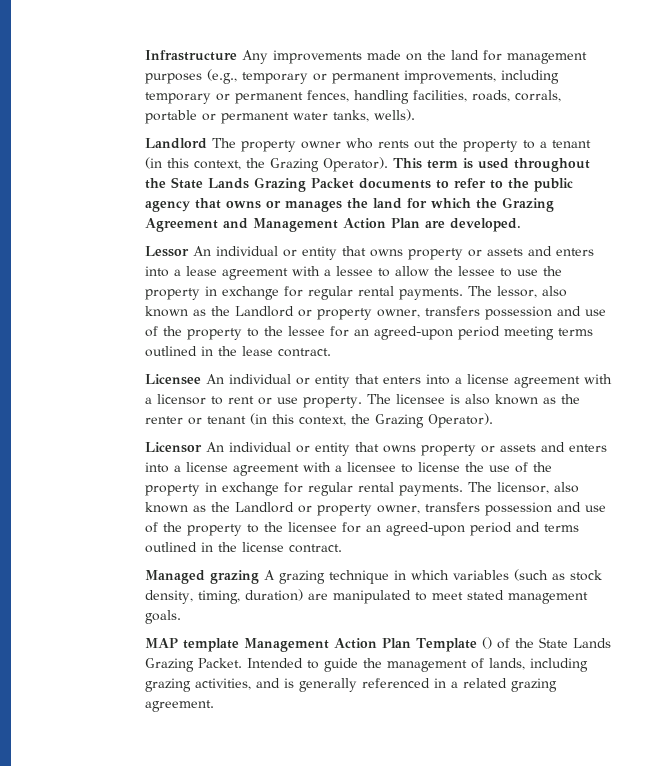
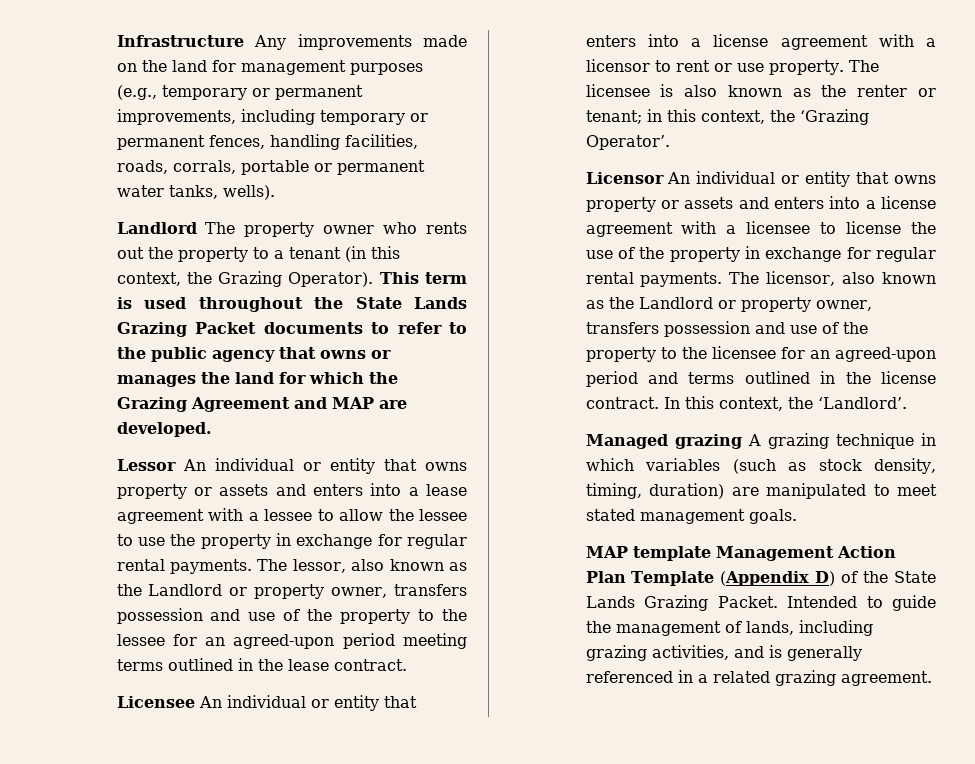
[252,218,420,232] Management Action Plan -> [331,397,374,409] MAP
[206,413,493,428] tenant (in this context, the Grazing Operator). -> [585,109,869,125] [585,135,670,150] tenant; in this context, the ‘Grazing Operator’.
(342, 548) none -> [663,396,907,411] In this context, the ‘Landlord’.
[481,637,492,649] () -> [720,571,836,586] (Appendix D)

